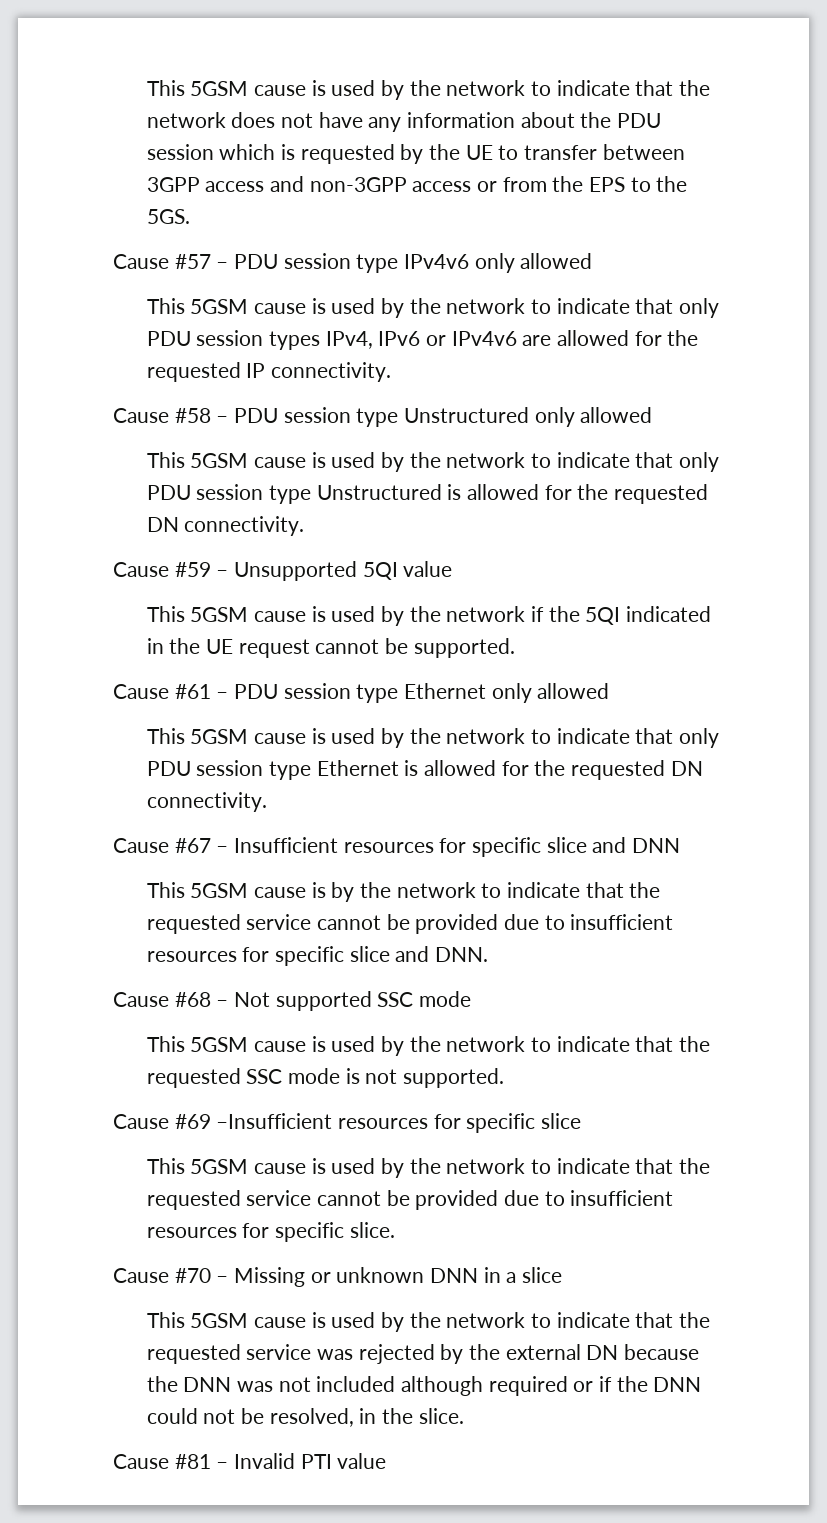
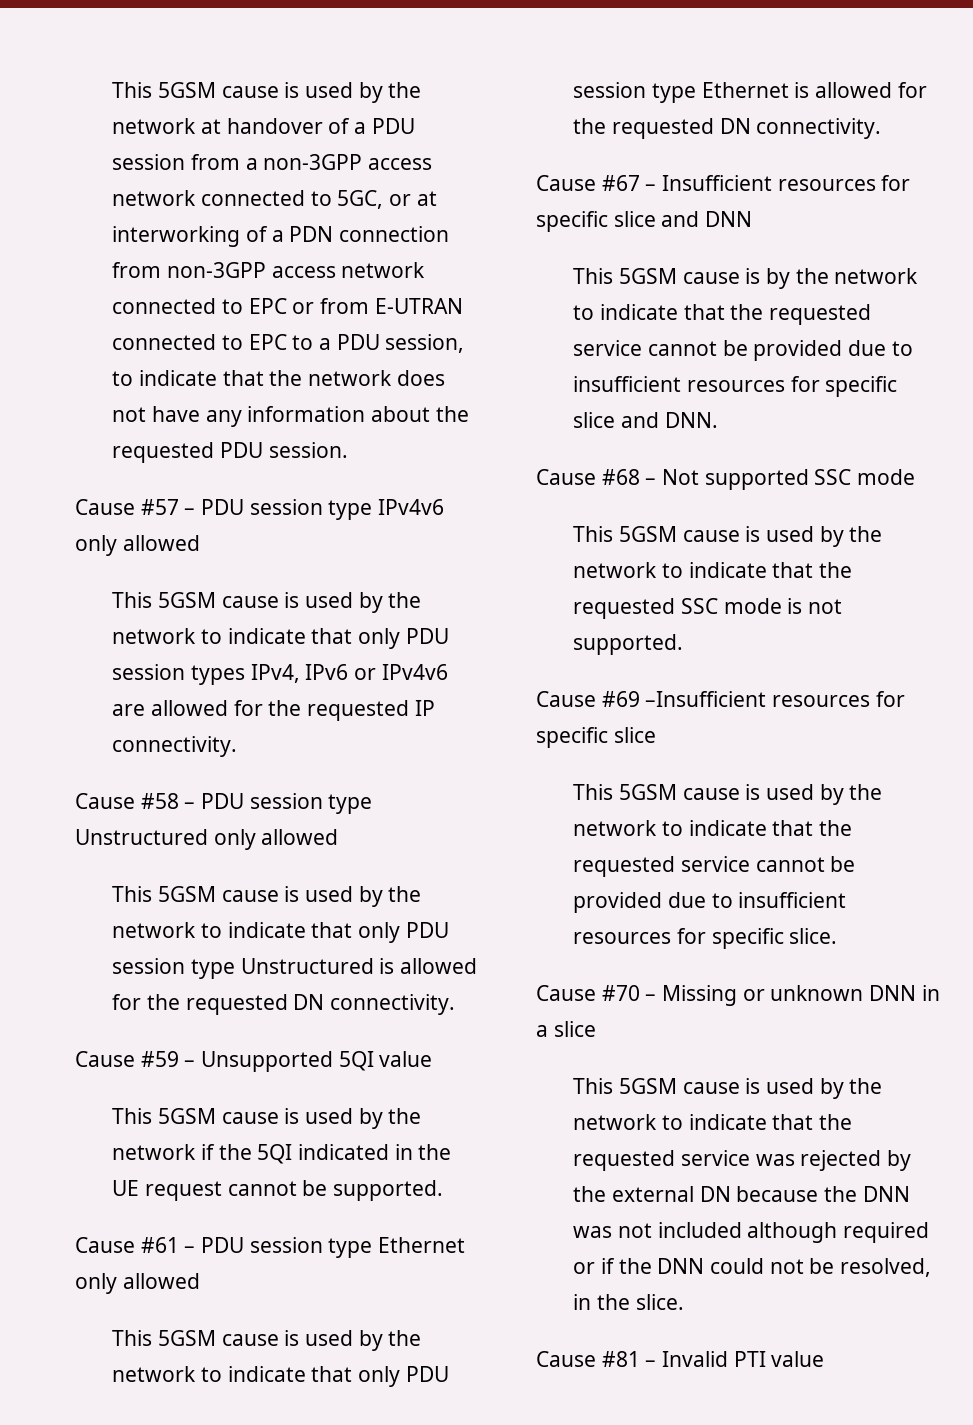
[146,80,526,100] This 5GSM cause is used by the network -> [112,82,422,103] [112,118,415,134] [112,154,432,170] [112,190,437,209] [112,226,449,247] [112,262,426,278] [112,298,463,314] [112,334,465,353] This 5GSM cause is used by the network at handover of a PDU session from a non-3GPP access network connected to 5GC, or at interworking of a PDN connection from non-3GPP access network connected to EPC or from E-UTRAN connected to EPC to a PDU session,
[617,113,662,128] [146,144,685,164] [146,176,688,192] [146,209,190,224] PDU session which is requested by the UE to transfer between 3GPP access and non-3GPP access or from the EPS to the 5GS. -> [112,442,348,463] requested PDU session.

